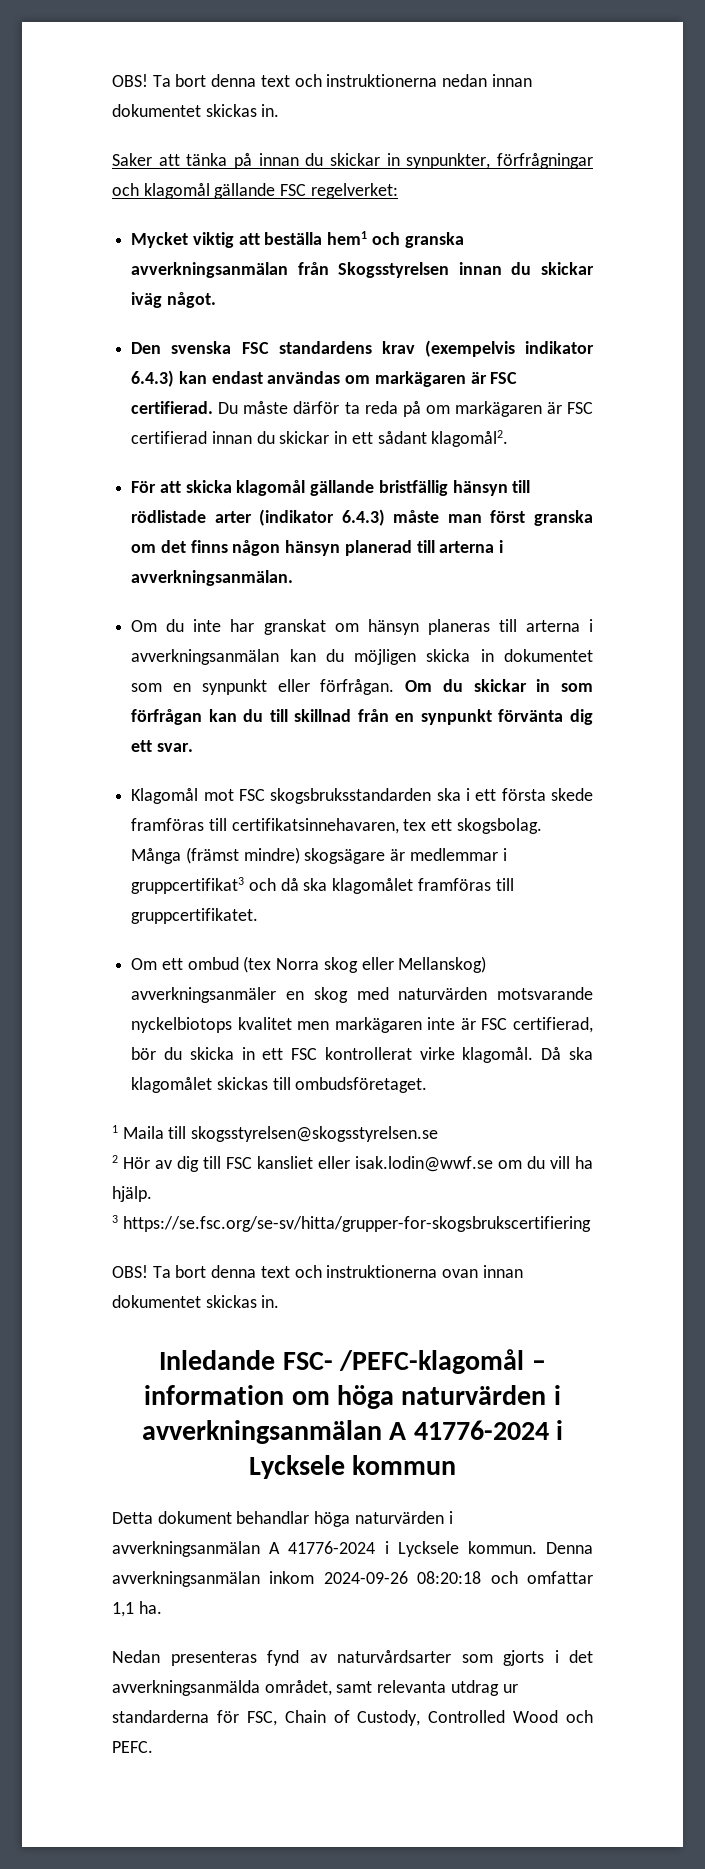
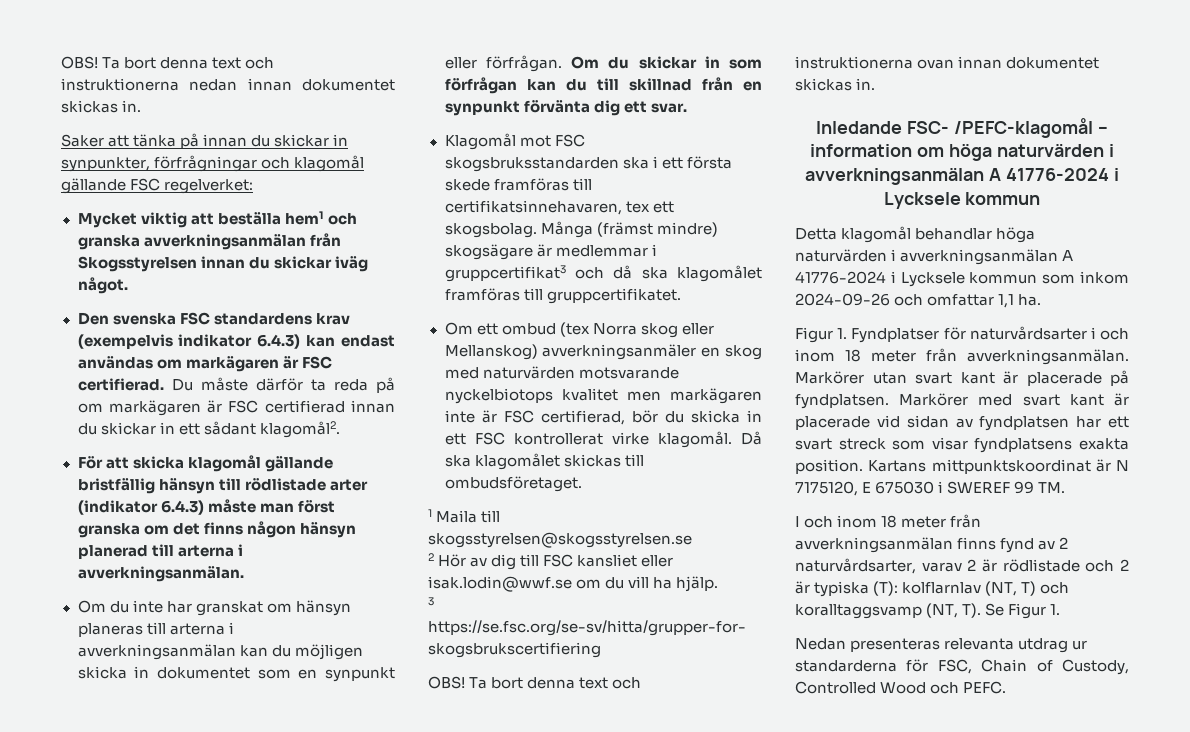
[157,1511,232,1524] dokument -> [841,226,912,243] klagomål
[467,1541,594,1554] [112,1571,260,1587] kommun. Denna avverkningsanmälan -> [969,272,1076,284] kommun som
[417,1571,482,1584] 08:20:18 -> (890, 299) none
[112,1650,593,1666] [112,1680,373,1696] Nedan presenteras fynd av naturvårdsarter som gjorts i det avverkningsanmälda området, samt -> [795,326,1129,343] [795,348,1129,365] [795,370,1129,386] [795,393,1129,409] [795,415,1129,431] [795,437,1129,453] [795,459,1129,474] [795,481,1066,496] [795,514,982,528] [795,537,1069,553] [795,558,1129,574] [795,581,1070,597] [795,603,1061,619] [795,638,941,652] Figur 1. Fyndplatser för naturvårdsarter i och inom 18 meter från avverkningsanmälan. Markörer utan svart kant är placerade på fyndplatsen. Markörer med svart kant är placerade vid sidan av fyndplatsen har ett svart streck som visar fyndplatsens exakta position. Kartans mittpunktskoordinat är N 7175120, E 675030 i SWEREF 99 TM. // I och inom 18 meter från avverkningsanmälan finns fynd av 2 naturvårdsarter, varav 2 är rödlistade och 2 är typiska (T): kolflarnlav (NT, T) och koralltaggsvamp (NT, T). Se Figur 1. // Nedan presenteras

